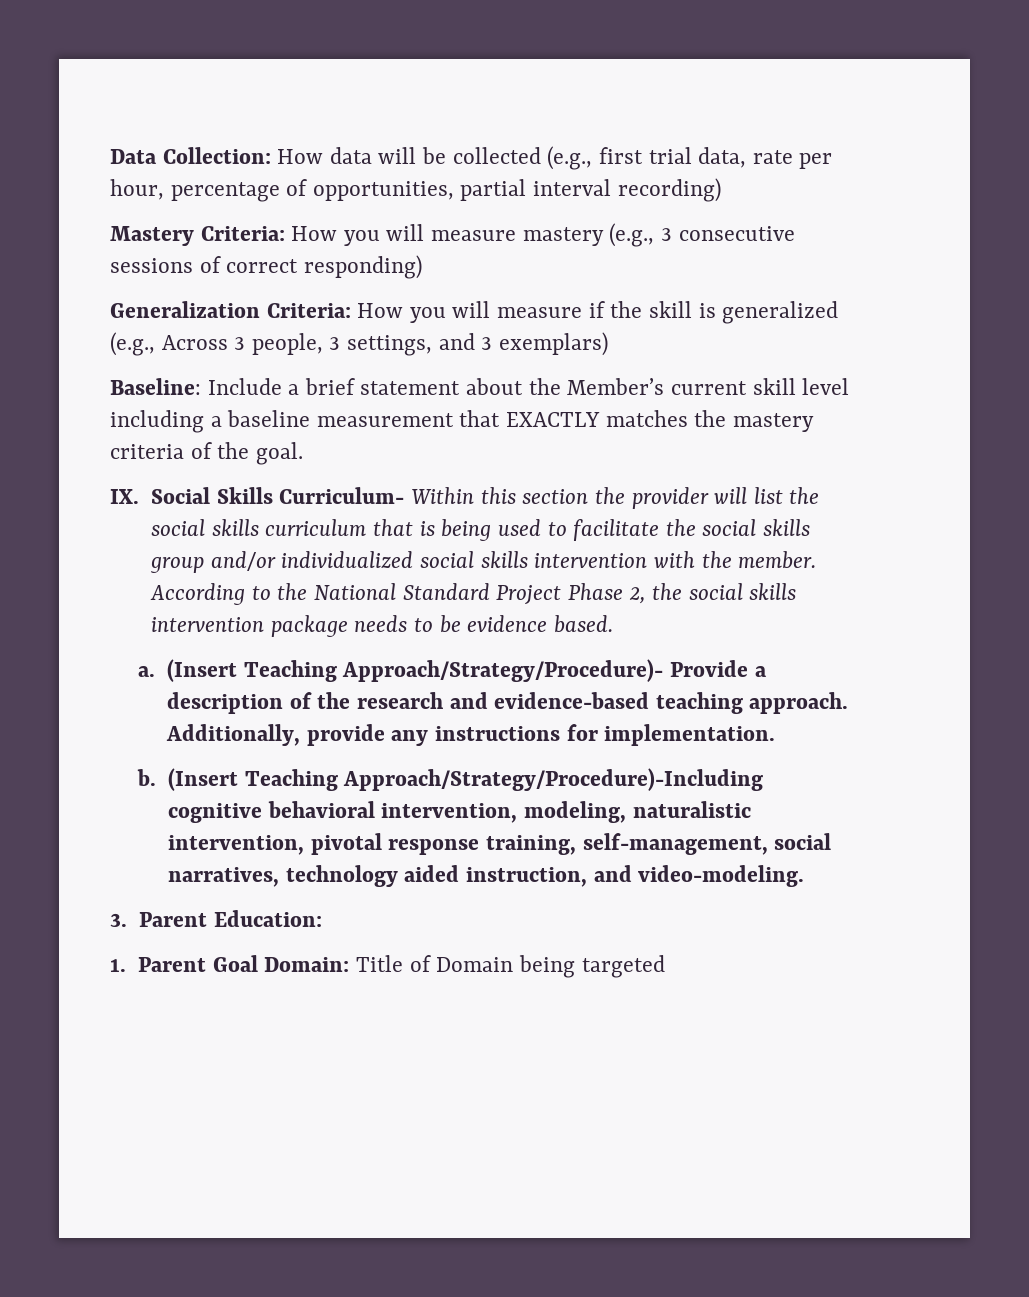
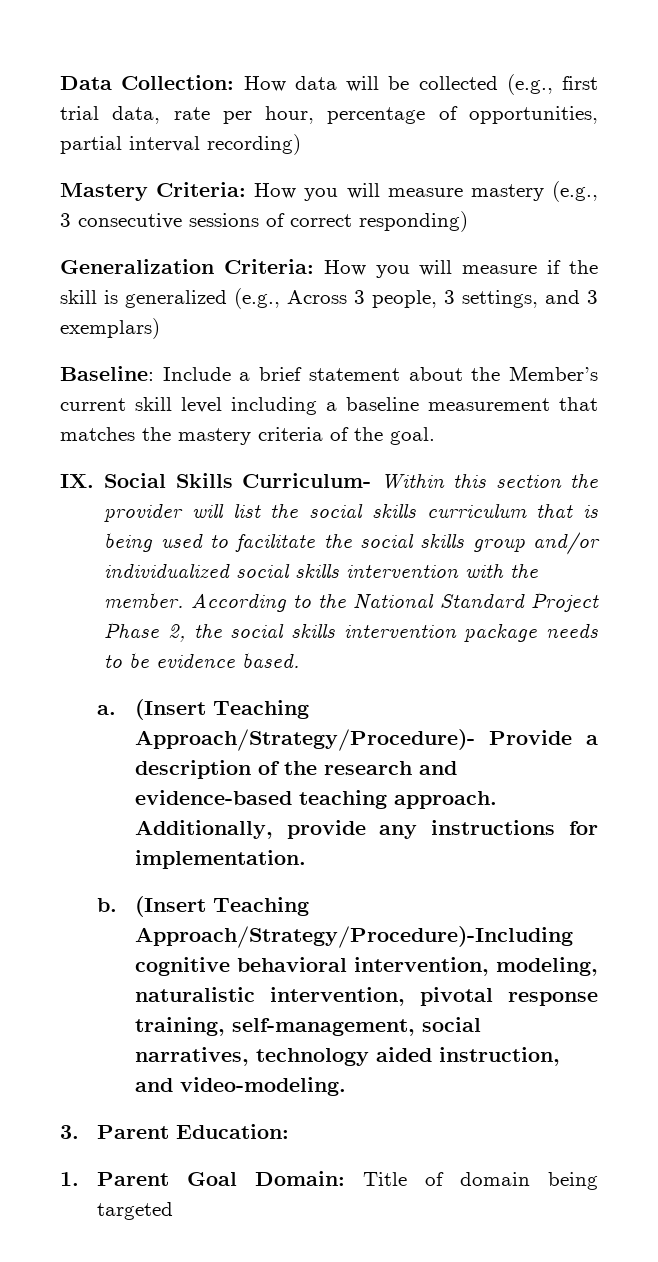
[506,412,601,427] EXACTLY -> (598, 404) none
[436,957,514,972] Domain -> [460,1172,531,1186] domain

